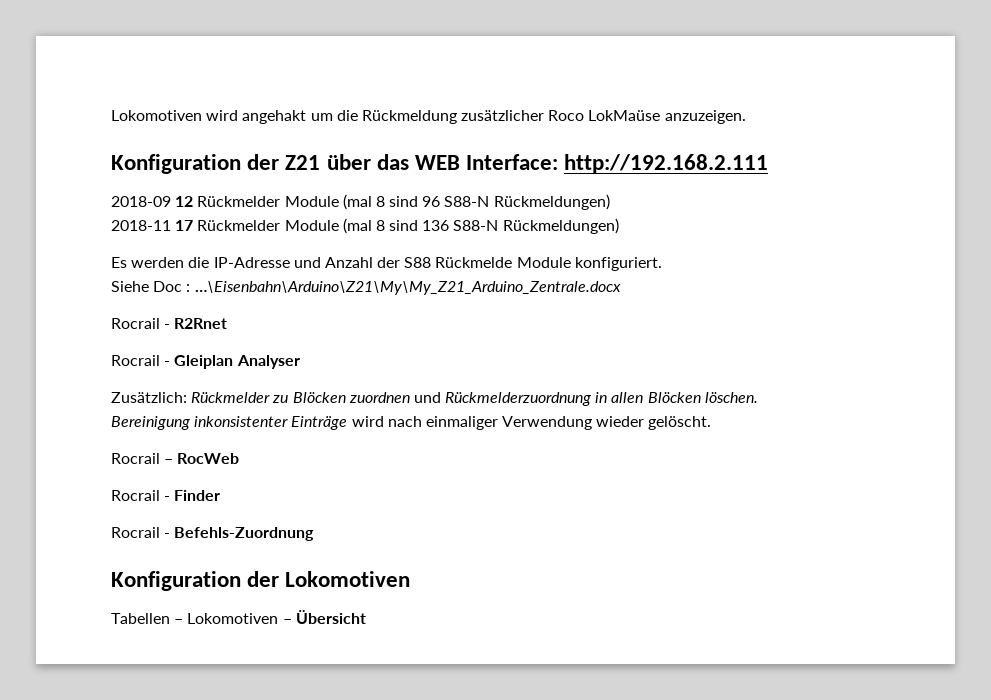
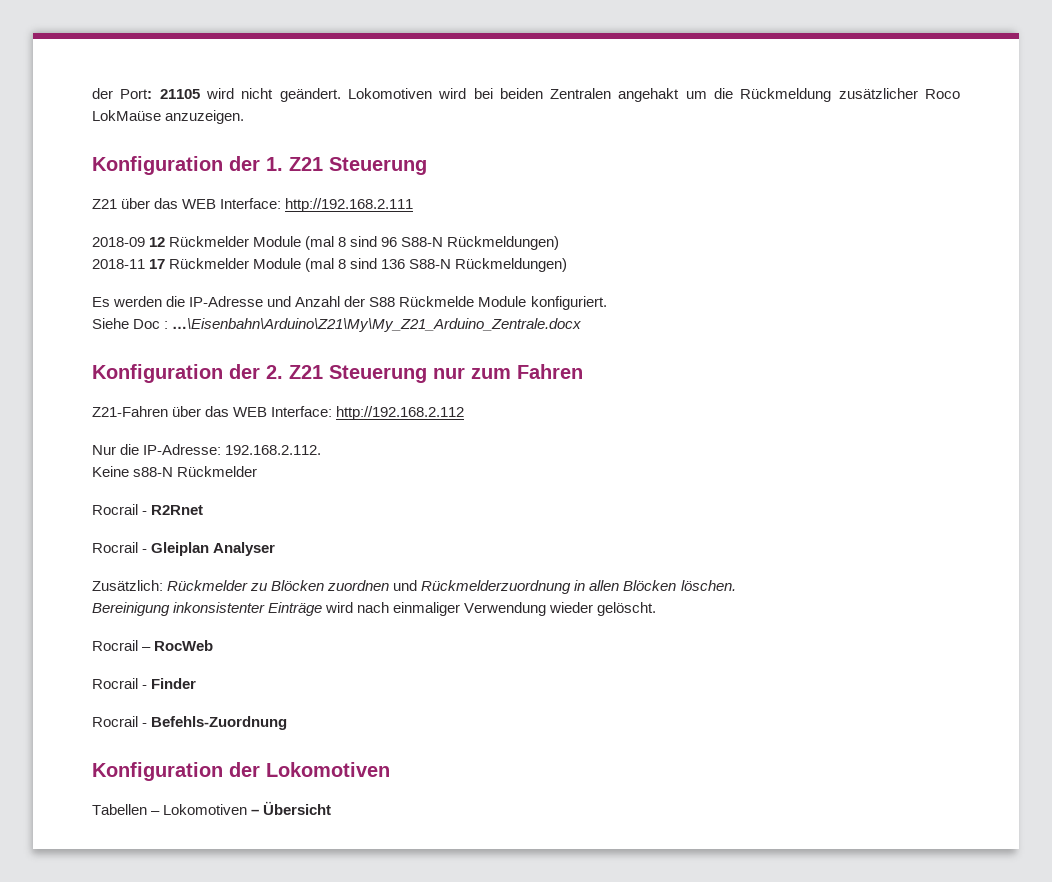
[111,110,239,121] Lokomotiven wird -> [92,88,612,102] der Port: 21105 wird nicht geändert. Lokomotiven wird bei beiden Zentralen
(280, 162) none -> [266,157,427,175] 1. Z21 Steuerung //
(621, 288) none -> [92,364,583,383] [92,406,465,420] [92,444,322,455] [92,466,258,477] // Konfiguration der 2. Z21 Steuerung nur zum Fahren // Z21-Fahren über das WEB Interface: http://192.168.2.112 // Nur die IP-Adresse: 192.168.2.112. // Keine s88-N Rückmelder

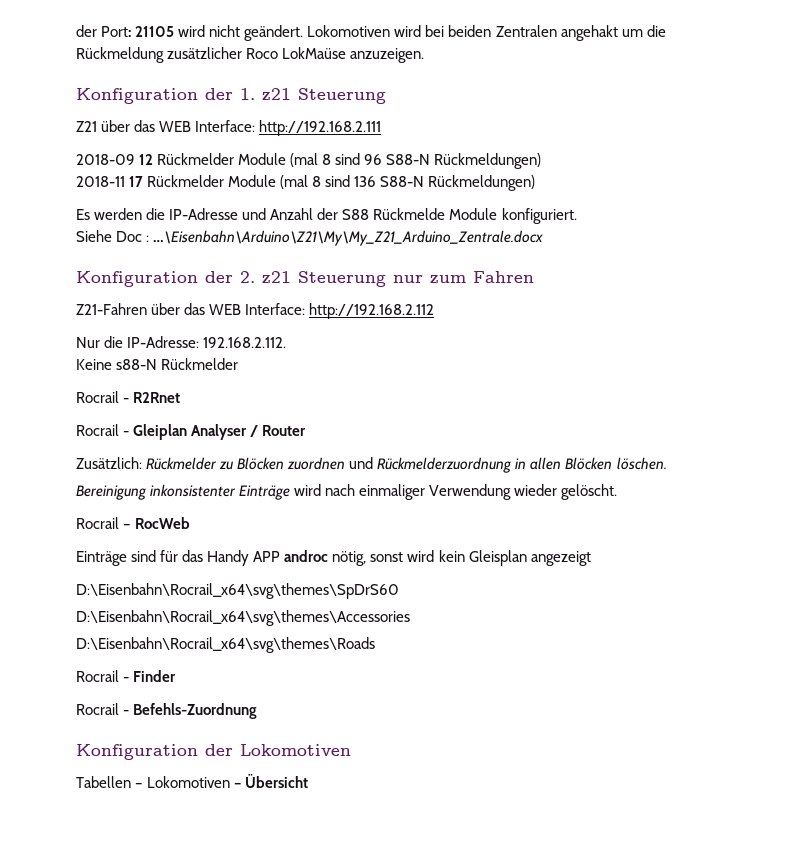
[289,157,323,171] Z21 -> [262,88,291,101] z21
[289,365,323,379] Z21 -> [262,271,291,284] z21
(276, 549) none -> [250,425,307,437] / Router
(214, 645) none -> [76,550,591,566] [76,583,399,599] [76,610,410,626] [76,637,375,653] // Einträge sind für das Handy APP androc nötig, sonst wird kein Gleisplan angezeigt // D:\Eisenbahn\Rocrail_x64\svg\themes\SpDrS60 // D:\Eisenbahn\Rocrail_x64\svg\themes\Accessories // D:\Eisenbahn\Rocrail_x64\svg\themes\Roads

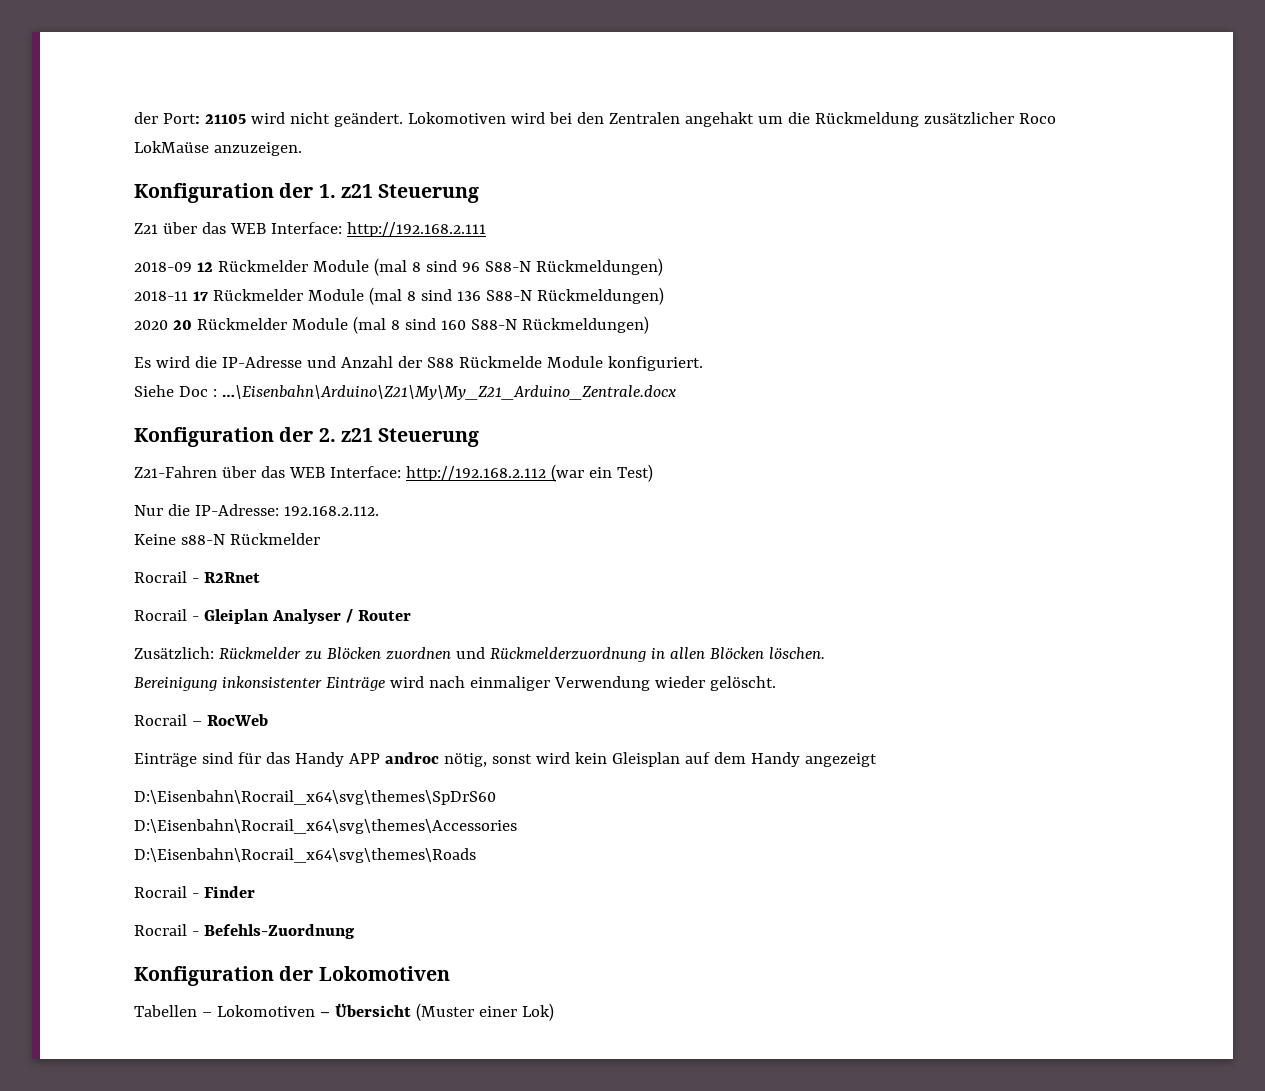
[448,25,492,37] beiden -> [576,112,604,124] den
(536, 183) none -> [134,316,649,334] // 2020 20 Rückmelder Module (mal 8 sind 160 S88-N Rückmeldungen)
[94,208,143,220] werden -> [155,356,190,368] wird
[393,271,534,284] nur zum Fahren -> (480, 437) none
(435, 311) none -> [550,464,653,482] (war ein Test)
(527, 558) none -> [684,752,800,767] auf dem Handy
(309, 781) none -> [415,1003,554,1021] (Muster einer Lok)

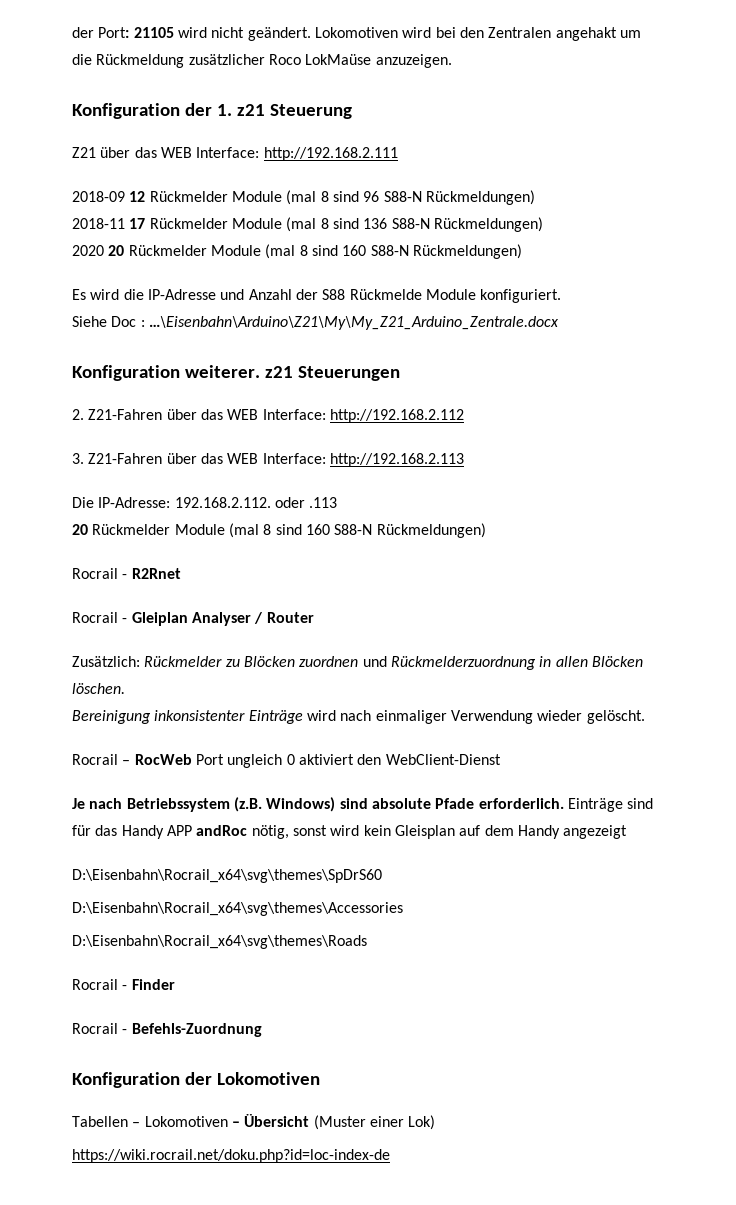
[279,427,480,447] der 2. z21 Steuerung // -> [184,365,400,381] [72,409,84,420] weiterer. z21 Steuerungen // 2.
[550,464,653,482] [134,504,379,516] [134,533,320,545] (war ein Test) // Nur die IP-Adresse: 192.168.2.112. // Keine s88-N Rückmelder -> [72,453,464,467] [72,497,338,508] [72,523,486,538] // 3. Z21-Fahren über das WEB Interface: http://192.168.2.113 // Die IP-Adresse: 192.168.2.112. oder .113 // 20 Rückmelder Module (mal 8 sind 160 S88-N Rückmeldungen)
(268, 720) // -> [195,754,501,768] [72,797,564,812] Port ungleich 0 aktiviert den WebClient-Dienst // Je nach Betriebssystem (z.B. Windows) sind absolute Pfade erforderlich.
[384,752,439,764] androc -> [196,825,248,836] andRoc
(554, 1012) none -> [72,1149,390,1163] // https://wiki.rocrail.net/doku.php?id=loc-index-de

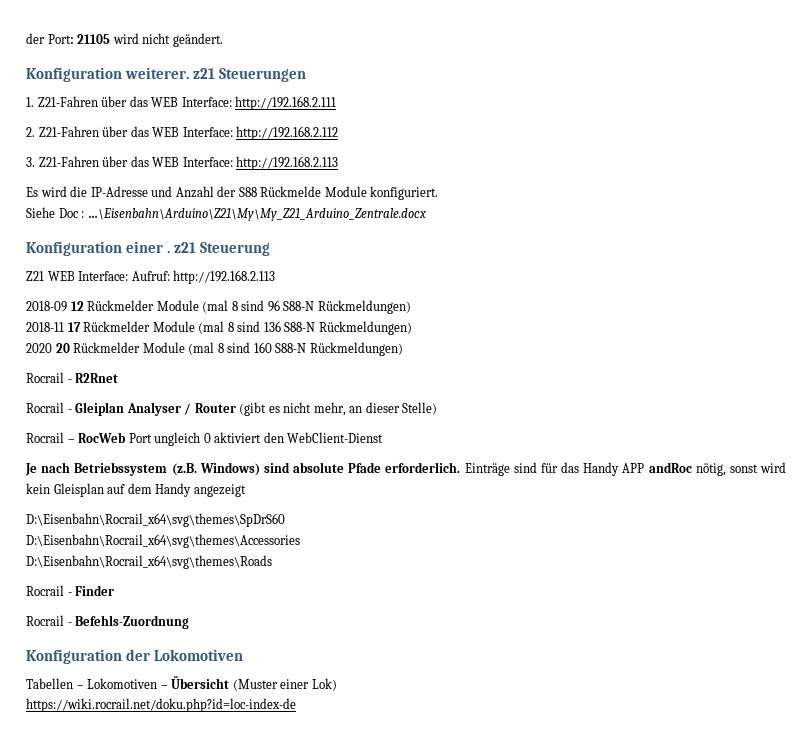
[314,27,641,41] [72,54,452,68] [72,103,352,119] [72,147,96,158] Lokomotiven wird bei den Zentralen angehakt um die Rückmeldung zusätzlicher Roco LokMaüse anzuzeigen. // Konfiguration der 1. z21 Steuerung // Z21 -> [26,67,306,82] [26,96,98,107] // Konfiguration weiterer. z21 Steuerungen // 1. Z21-Fahren
(398, 154) none -> [26,126,339,140] [26,156,339,170] [26,186,439,200] [26,207,426,221] [26,241,270,256] [26,270,276,284] // 2. Z21-Fahren über das WEB Interface: http://192.168.2.112 // 3. Z21-Fahren über das WEB Interface: http://192.168.2.113 // Es wird die IP-Adresse und Anzahl der S88 Rückmelde Module konfiguriert. // Siehe Doc : …\Eisenbahn\Arduino\Z21\My\My_Z21_Arduino_Zentrale.docx // Konfiguration einer . z21 Steuerung // Z21 WEB Interface: Aufruf: http://192.168.2.113
[72,289,562,303] [72,316,559,330] [72,365,400,381] [72,409,464,423] [72,453,464,467] [72,497,338,508] [72,523,486,538] // Es wird die IP-Adresse und Anzahl der S88 Rückmelde Module konfiguriert. // Siehe Doc : …\Eisenbahn\Arduino\Z21\My\My_Z21_Arduino_Zentrale.docx // Konfiguration weiterer. z21 Steuerungen // 2. Z21-Fahren über das WEB Interface: http://192.168.2.112 // 3. Z21-Fahren über das WEB Interface: http://192.168.2.113 // Die IP-Adresse: 192.168.2.112. oder .113 // 20 Rückmelder Module (mal 8 sind 160 S88-N Rückmeldungen) -> (403, 349) none
[72,656,643,670] [72,683,125,694] [72,710,645,724] // Zusätzlich: Rückmelder zu Blöcken zuordnen und Rückmelderzuordnung in allen Blöcken löschen. // Bereinigung inkonsistenter Einträge wird nach einmaliger Verwendung wieder gelöscht. -> [239,402,438,416] (gibt es nicht mehr, an dieser Stelle)

